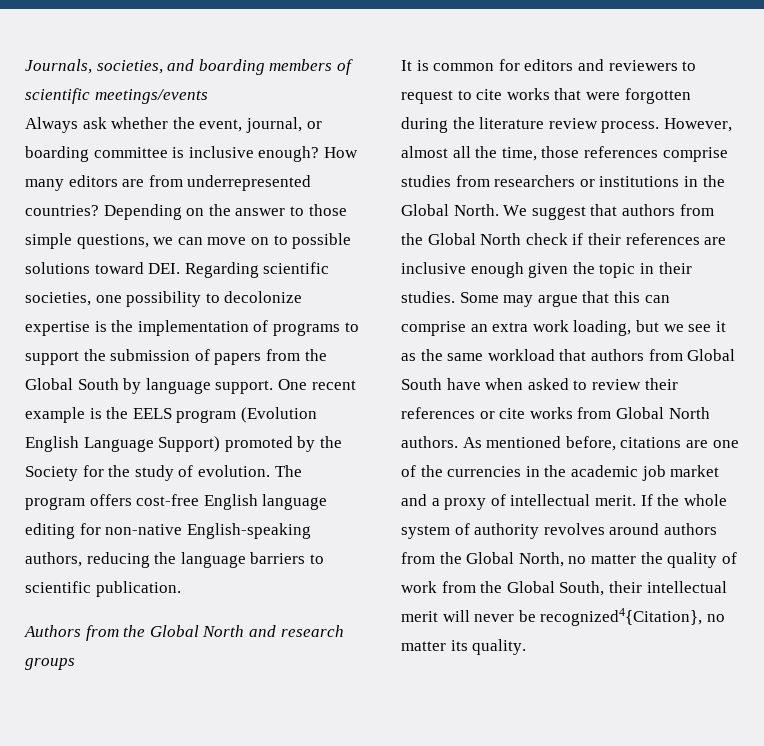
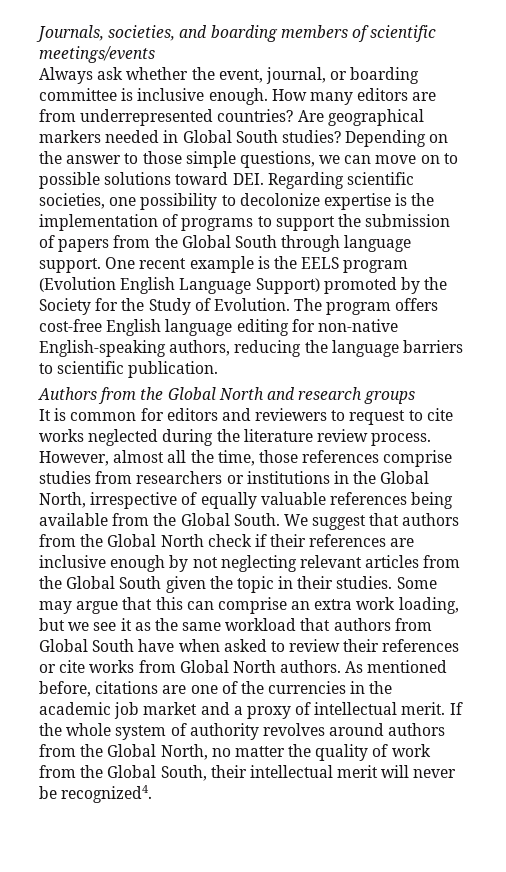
[258,146,320,162] enough? -> [208,88,268,105] enough.
(99, 210) none -> [297,109,424,126] [39,130,341,143] Are geographical markers needed in Global South studies?
[123,378,142,394] by -> [281,235,341,252] through
[134,465,270,481] study of evolution. -> [148,298,290,315] Study of Evolution.
[554,88,691,104] that were forgotten -> [88,429,159,446] neglected
[453,204,499,216] North. -> [39,492,454,509] [39,513,280,526] North, irrespective of equally valuable references being available from the Global South.
(524, 270) none -> [169,555,461,572] [39,576,162,589] by not neglecting relevant articles from the Global South
[540,608,725,626] [401,639,527,655] recognized4{Citation}, no matter its quality. -> [61,785,153,803] recognized4.

